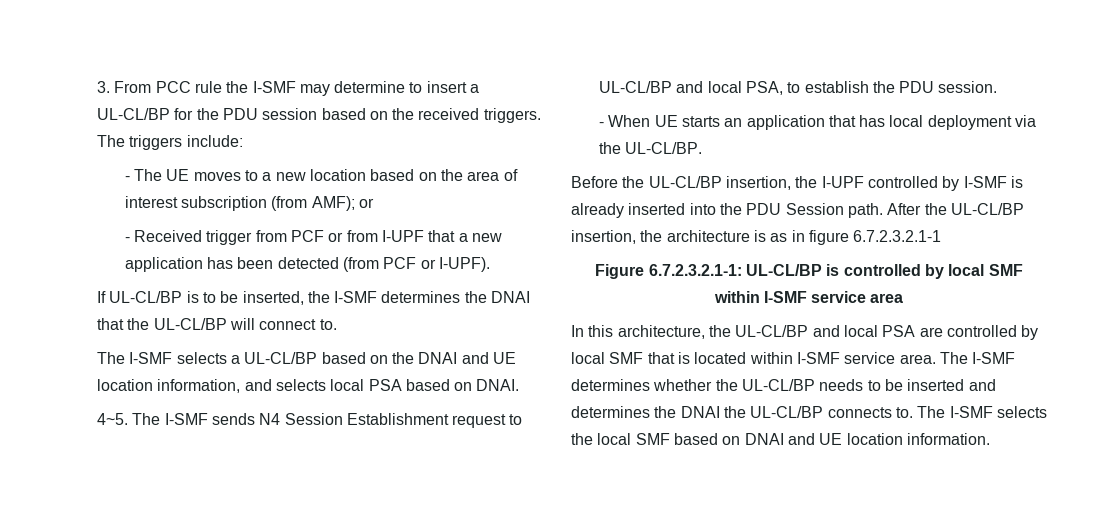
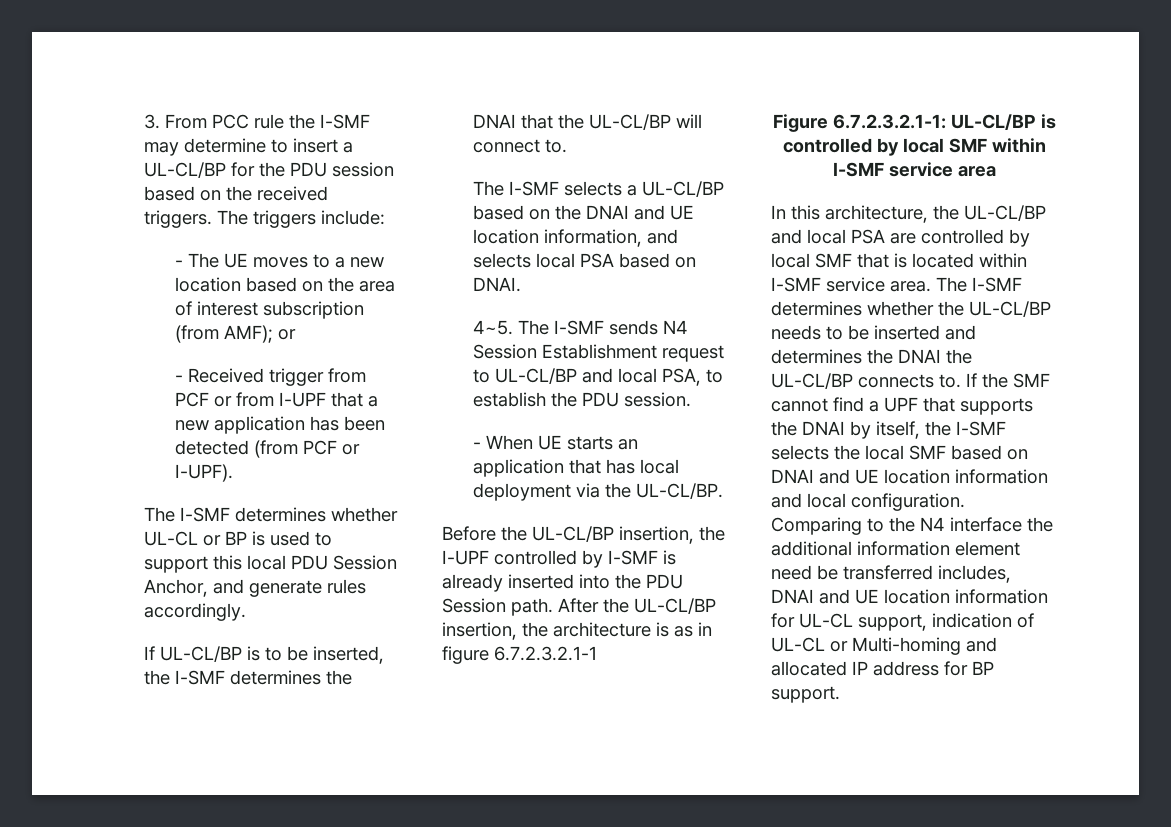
(491, 264) none -> [144,507,399,522] [144,531,333,546] [144,555,398,573] [144,579,367,597] [144,603,247,621] // The I-SMF determines whether UL-CL or BP is used to support this local PDU Session Anchor, and generate rules accordingly.
[917,406,946,418] The -> [966,373,1050,388] [771,397,1033,415] [771,421,951,439] If the SMF cannot find a UPF that supports the DNAI by itself, the
[906,433,990,445] information. -> [955,469,1048,484] [771,493,965,511] [771,517,1053,535] [771,541,1020,556] [771,565,1011,583] [771,589,1048,604] [771,613,1034,631] [771,637,997,655] [771,661,994,676] [771,686,840,703] information and local configuration. Comparing to the N4 interface the additional information element need be transferred includes, DNAI and UE location information for UL-CL support, indication of UL-CL or Multi-homing and allocated IP address for BP support.

